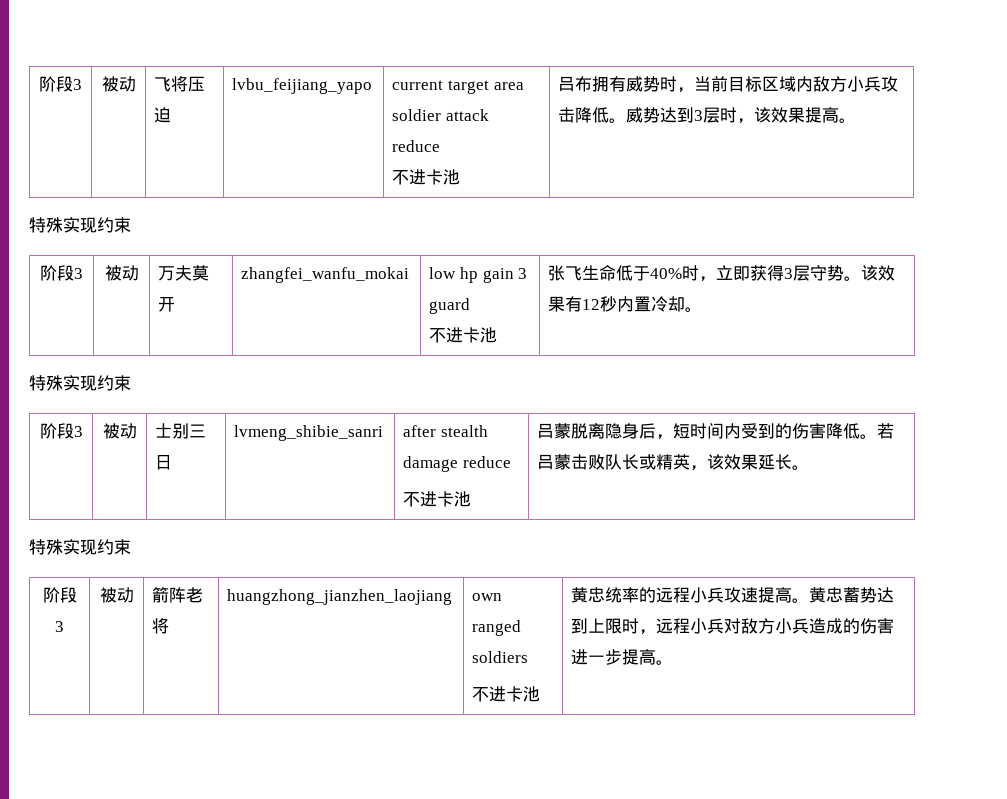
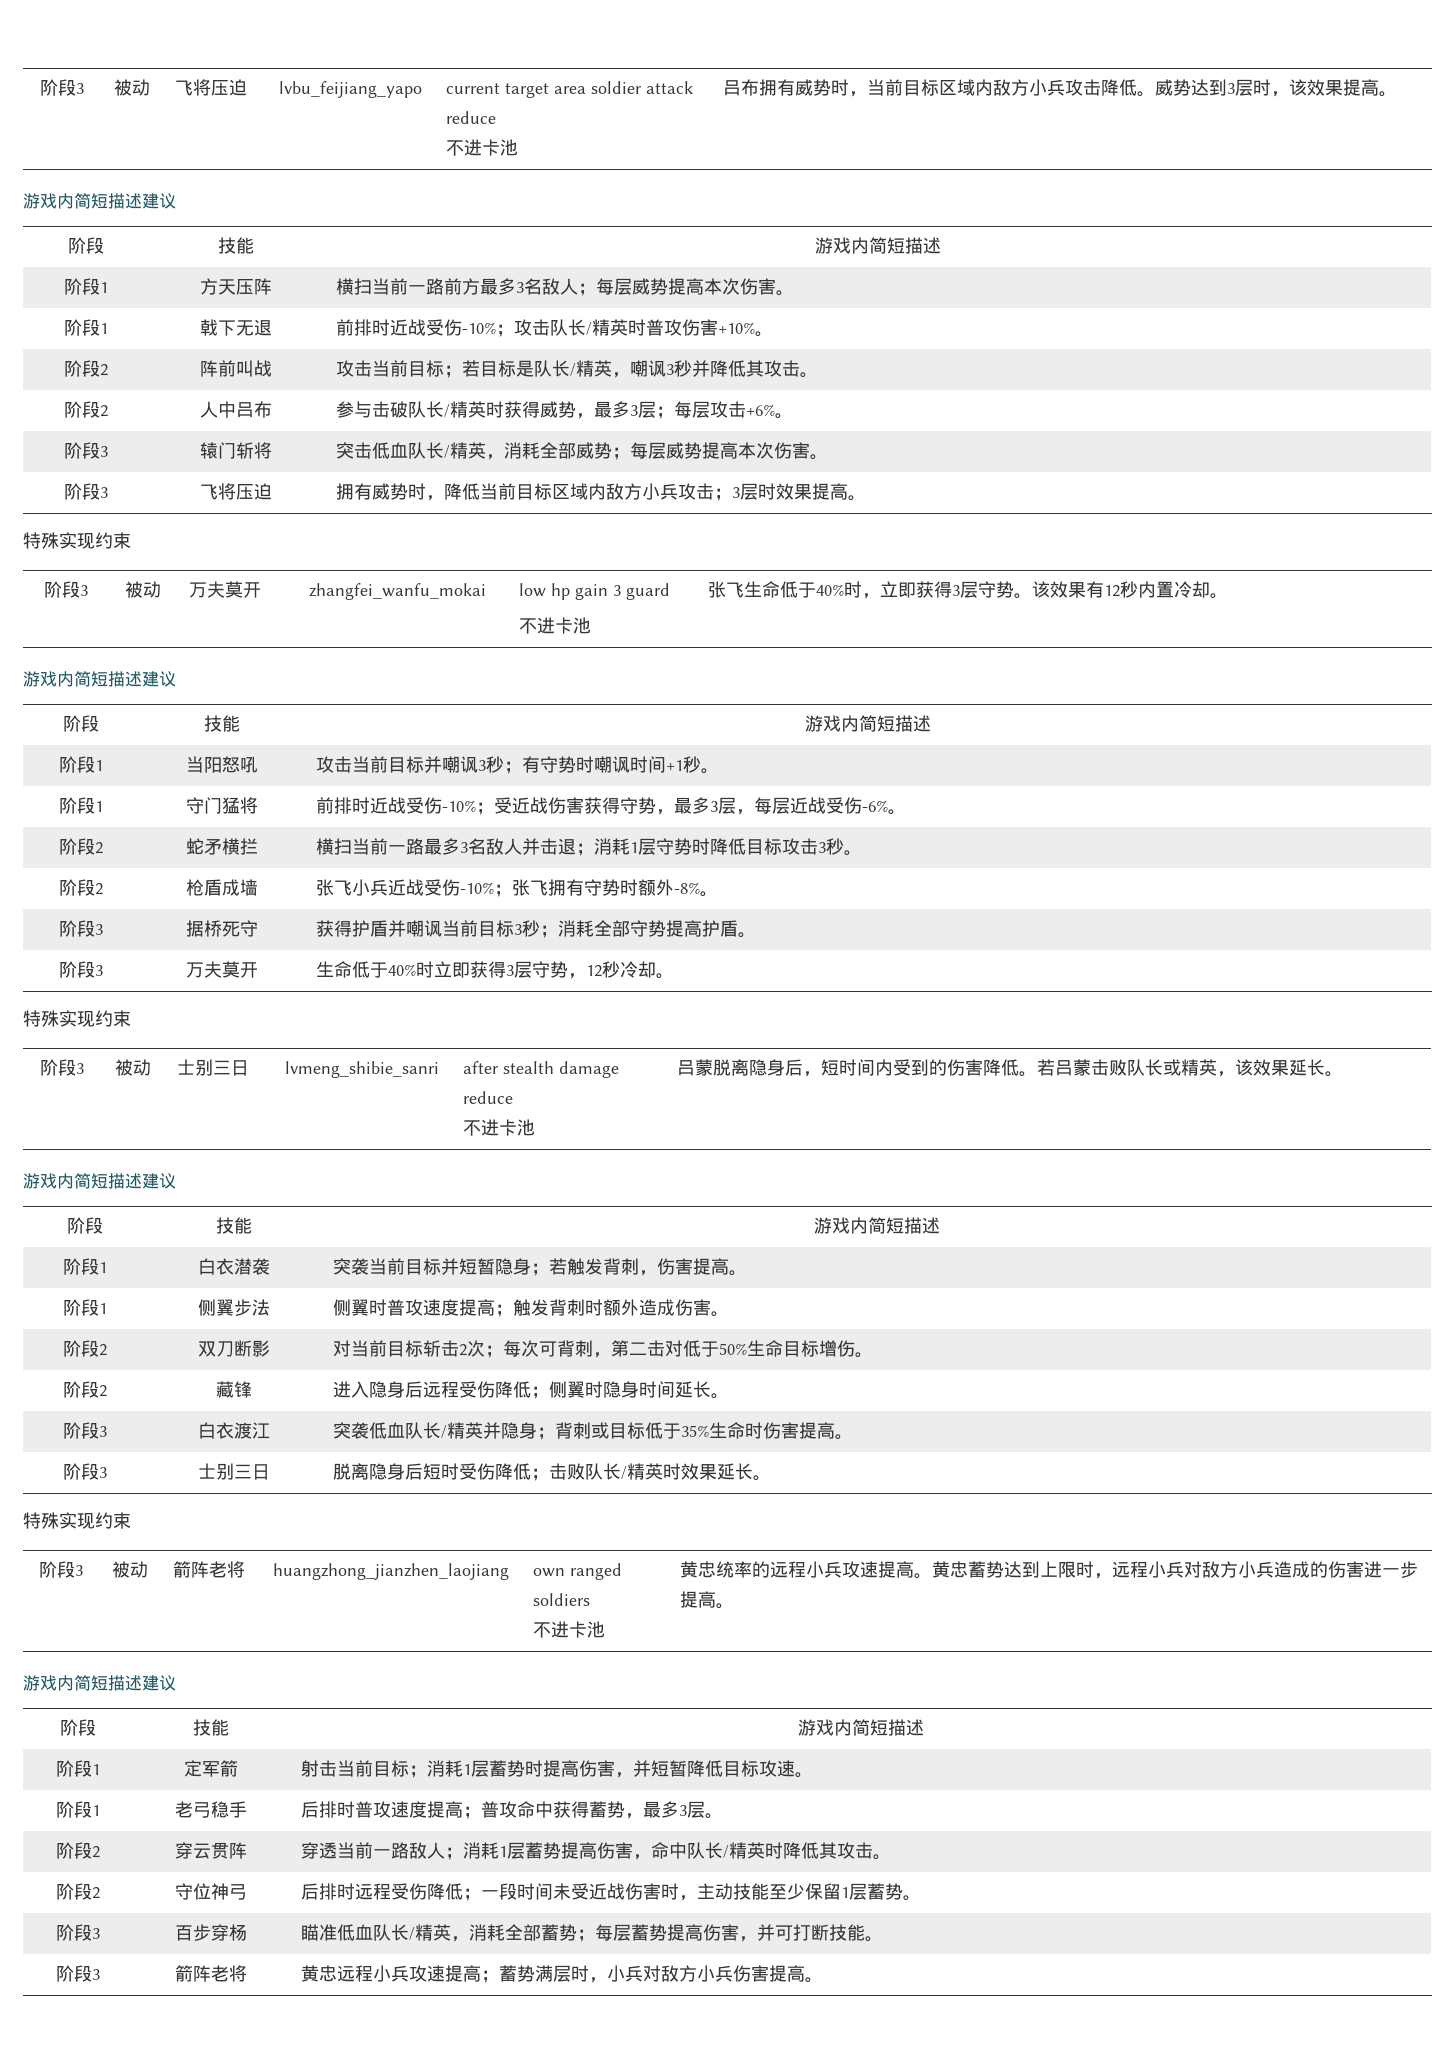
(857, 120) none -> [23,193,176,209] [67,237,104,254] [218,237,254,254] [815,237,941,254] [63,278,108,295] [200,278,272,295] [335,278,794,296] [63,319,108,336] [200,319,272,336] [335,319,773,337] [63,360,108,377] [200,360,272,377] [335,360,818,378] [63,401,108,418] [200,401,272,418] [335,401,793,419] [63,442,108,459] [200,442,272,459] [335,442,828,460] [63,483,108,500] [200,483,272,500] [335,483,866,501] // 游戏内简短描述建议 // 阶段 | 技能 | 游戏内简短描述 // 阶段1 | 方天压阵 | 横扫当前一路前方最多3名敌人；每层威势提高本次伤害。 // 阶段1 | 戟下无退 | 前排时近战受伤-10%；攻击队长/精英时普攻伤害+10%。 // 阶段2 | 阵前叫战 | 攻击当前目标；若目标是队长/精英，嘲讽3秒并降低其攻击。 // 阶段2 | 人中吕布 | 参与击破队长/精英时获得威势，最多3层；每层攻击+6%。 // 阶段3 | 辕门斩将 | 突击低血队长/精英，消耗全部威势；每层威势提高本次伤害。 // 阶段3 | 飞将压迫 | 拥有威势时，降低当前目标区域内敌方小兵攻击；3层时效果提高。
(703, 309) none -> [23,671,176,687] [63,715,99,732] [203,715,240,732] [805,715,931,732] [59,756,103,773] [185,756,258,773] [315,756,719,774] [59,797,103,814] [185,797,258,814] [315,797,906,815] [59,838,103,855] [185,838,258,855] [315,838,862,856] [59,879,103,896] [185,879,258,896] [315,879,718,897] [59,920,103,937] [185,920,258,937] [315,920,756,938] [59,961,103,978] [185,961,258,978] [315,961,674,979] // 游戏内简短描述建议 // 阶段 | 技能 | 游戏内简短描述 // 阶段1 | 当阳怒吼 | 攻击当前目标并嘲讽3秒；有守势时嘲讽时间+1秒。 // 阶段1 | 守门猛将 | 前排时近战受伤-10%；受近战伤害获得守势，最多3层，每层近战受伤-6%。 // 阶段2 | 蛇矛横拦 | 横扫当前一路最多3名敌人并击退；消耗1层守势时降低目标攻击3秒。 // 阶段2 | 枪盾成墙 | 张飞小兵近战受伤-10%；张飞拥有守势时额外-8%。 // 阶段3 | 据桥死守 | 获得护盾并嘲讽当前目标3秒；消耗全部守势提高护盾。 // 阶段3 | 万夫莫开 | 生命低于40%时立即获得3层守势，12秒冷却。
(810, 467) none -> [23,1173,176,1189] [67,1217,103,1234] [216,1217,252,1234] [813,1217,940,1234] [63,1258,107,1275] [198,1258,270,1275] [332,1258,747,1276] [63,1299,107,1316] [198,1299,270,1316] [332,1299,729,1317] [63,1340,107,1357] [198,1340,270,1357] [332,1340,873,1358] [63,1381,107,1398] [216,1381,252,1398] [332,1381,729,1399] [63,1422,107,1439] [198,1422,270,1439] [332,1422,853,1440] [63,1463,107,1480] [198,1463,270,1480] [332,1463,771,1481] // 游戏内简短描述建议 // 阶段 | 技能 | 游戏内简短描述 // 阶段1 | 白衣潜袭 | 突袭当前目标并短暂隐身；若触发背刺，伤害提高。 // 阶段1 | 侧翼步法 | 侧翼时普攻速度提高；触发背刺时额外造成伤害。 // 阶段2 | 双刀断影 | 对当前目标斩击2次；每次可背刺，第二击对低于50%生命目标增伤。 // 阶段2 | 藏锋 | 进入隐身后远程受伤降低；侧翼时隐身时间延长。 // 阶段3 | 白衣渡江 | 突袭低血队长/精英并隐身；背刺或目标低于35%生命时伤害提高。 // 阶段3 | 士别三日 | 脱离隐身后短时受伤降低；击败队长/精英时效果延长。
(674, 662) none -> [23,1675,176,1691] [60,1719,96,1736] [193,1719,229,1736] [797,1719,924,1736] [56,1760,100,1777] [184,1760,238,1777] [300,1760,813,1778] [56,1801,100,1818] [175,1801,247,1818] [300,1801,723,1819] [56,1842,100,1859] [175,1842,247,1859] [300,1842,891,1860] [56,1883,100,1900] [175,1883,247,1900] [300,1883,921,1901] [56,1924,100,1941] [175,1924,247,1941] [300,1924,883,1942] [56,1965,100,1982] [175,1965,247,1982] [300,1965,823,1983] // 游戏内简短描述建议 // 阶段 | 技能 | 游戏内简短描述 // 阶段1 | 定军箭 | 射击当前目标；消耗1层蓄势时提高伤害，并短暂降低目标攻速。 // 阶段1 | 老弓稳手 | 后排时普攻速度提高；普攻命中获得蓄势，最多3层。 // 阶段2 | 穿云贯阵 | 穿透当前一路敌人；消耗1层蓄势提高伤害，命中队长/精英时降低其攻击。 // 阶段2 | 守位神弓 | 后排时远程受伤降低；一段时间未受近战伤害时，主动技能至少保留1层蓄势。 // 阶段3 | 百步穿杨 | 瞄准低血队长/精英，消耗全部蓄势；每层蓄势提高伤害，并可打断技能。 // 阶段3 | 箭阵老将 | 黄忠远程小兵攻速提高；蓄势满层时，小兵对敌方小兵伤害提高。

